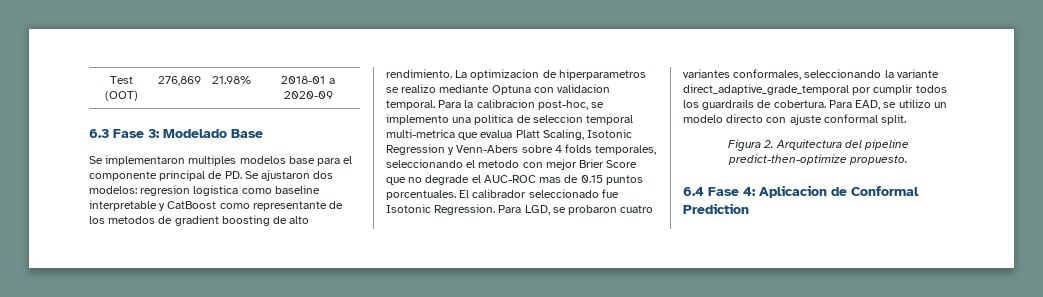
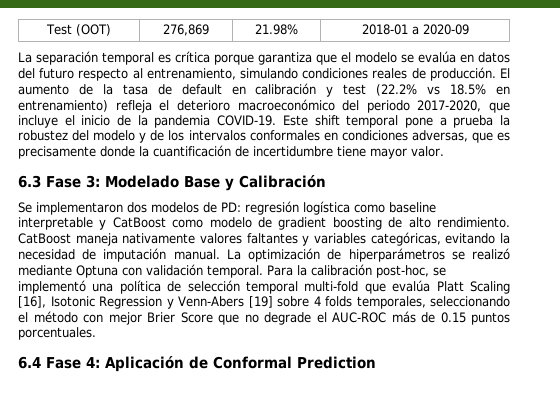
(333, 95) none -> [18,51,510,65] [18,67,510,81] [18,83,510,97] [18,99,510,113] [18,115,510,128] [18,130,510,143] [18,145,444,159] // La separación temporal es crítica porque garantiza que el modelo se evalúa en datos del futuro respecto al entrenamiento, simulando condiciones reales de producción. El aumento de la tasa de default en calibración y test (22.2% vs 18.5% en entrenamiento) refleja el deterioro macroeconómico del periodo 2017-2020, que incluye el inicio de la pandemia COVID-19. Este shift temporal pone a prueba la robustez del modelo y de los intervalos conformales en condiciones adversas, que es precisamente donde la cuantificación de incertidumbre tiene mayor valor.
(263, 133) none -> [225,175,326,191] y Calibración
[188,155,353,166] [89,170,334,181] [89,185,239,196] multiples modelos base para el componente principal de PD. Se ajustaron dos modelos: regresion logistica -> [127,201,350,215] dos modelos de PD: regresión logística
[252,201,344,211] [89,216,156,224] representante de los metodos -> [209,217,252,228] modelo
[455,69,646,80] [386,84,437,93] La optimizacion de hiperparametros se realizo -> [18,232,511,246] [18,248,511,262] CatBoost maneja nativamente valores faltantes y variables categóricas, evitando la necesidad de imputación manual. La optimización de hiperparámetros se realizó
[557,84,611,93] validacion -> [146,264,203,276] validación
[476,99,535,108] calibracion -> [311,264,372,276] calibración
[386,114,634,125] [386,129,584,140] implemento una politica de seleccion temporal multi-metrica que evalua Platt Scaling, -> [18,280,510,294] [18,296,46,308] implementó una política de selección temporal multi-fold que evalúa Platt Scaling [16],
(519, 149) none -> [248,296,273,308] [19]
[478,160,520,168] metodo -> [33,311,78,323] método
[539,177,562,183] mas -> [391,311,416,323] más
[459,189,619,198] [386,204,654,215] [683,69,939,80] [683,84,947,95] [683,99,947,110] [683,114,907,125] [727,139,910,151] [727,154,909,165] El calibrador seleccionado fue Isotonic Regression. Para LGD, se probaron cuatro variantes conformales, seleccionando la variante direct_adaptive_grade_temporal por cumplir todos los guardrails de cobertura. Para EAD, se utilizo un modelo directo con ajuste conformal split. // Figura 2. Arquitectura del pipeline predict-then-optimize propuesto. -> (96, 333) none
[759,185,827,198] Aplicacion -> [105,356,184,372] Aplicación

